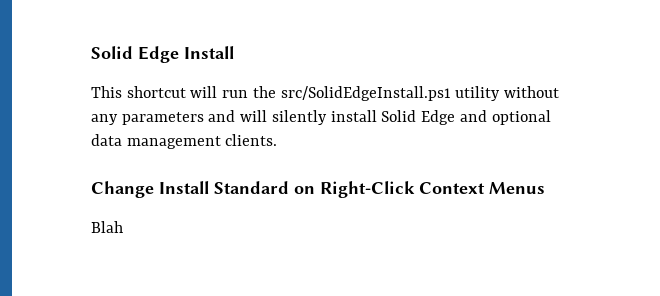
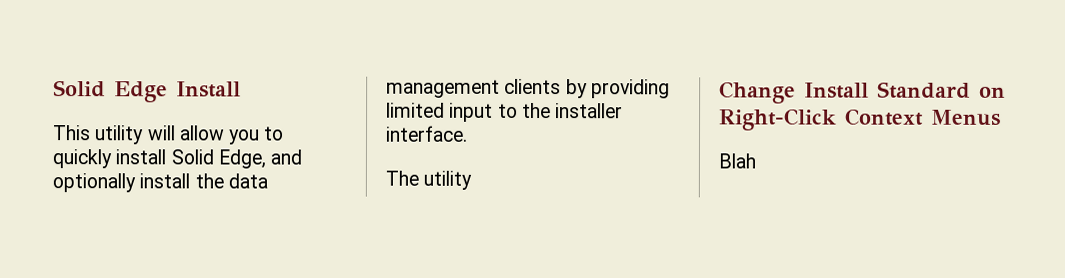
[126,86,560,101] [91,110,551,125] [91,134,278,149] shortcut will run the src/SolidEdgeInstall.ps1 utility without any parameters and will silently install Solid Edge and optional data management clients. -> [94,125,285,145] [52,149,303,169] [52,173,268,193] [386,78,670,99] [386,102,624,122] [385,125,468,142] [385,170,473,190] utility will allow you to quickly install Solid Edge, and optionally install the data management clients by providing limited input to the installer interface. // The utility

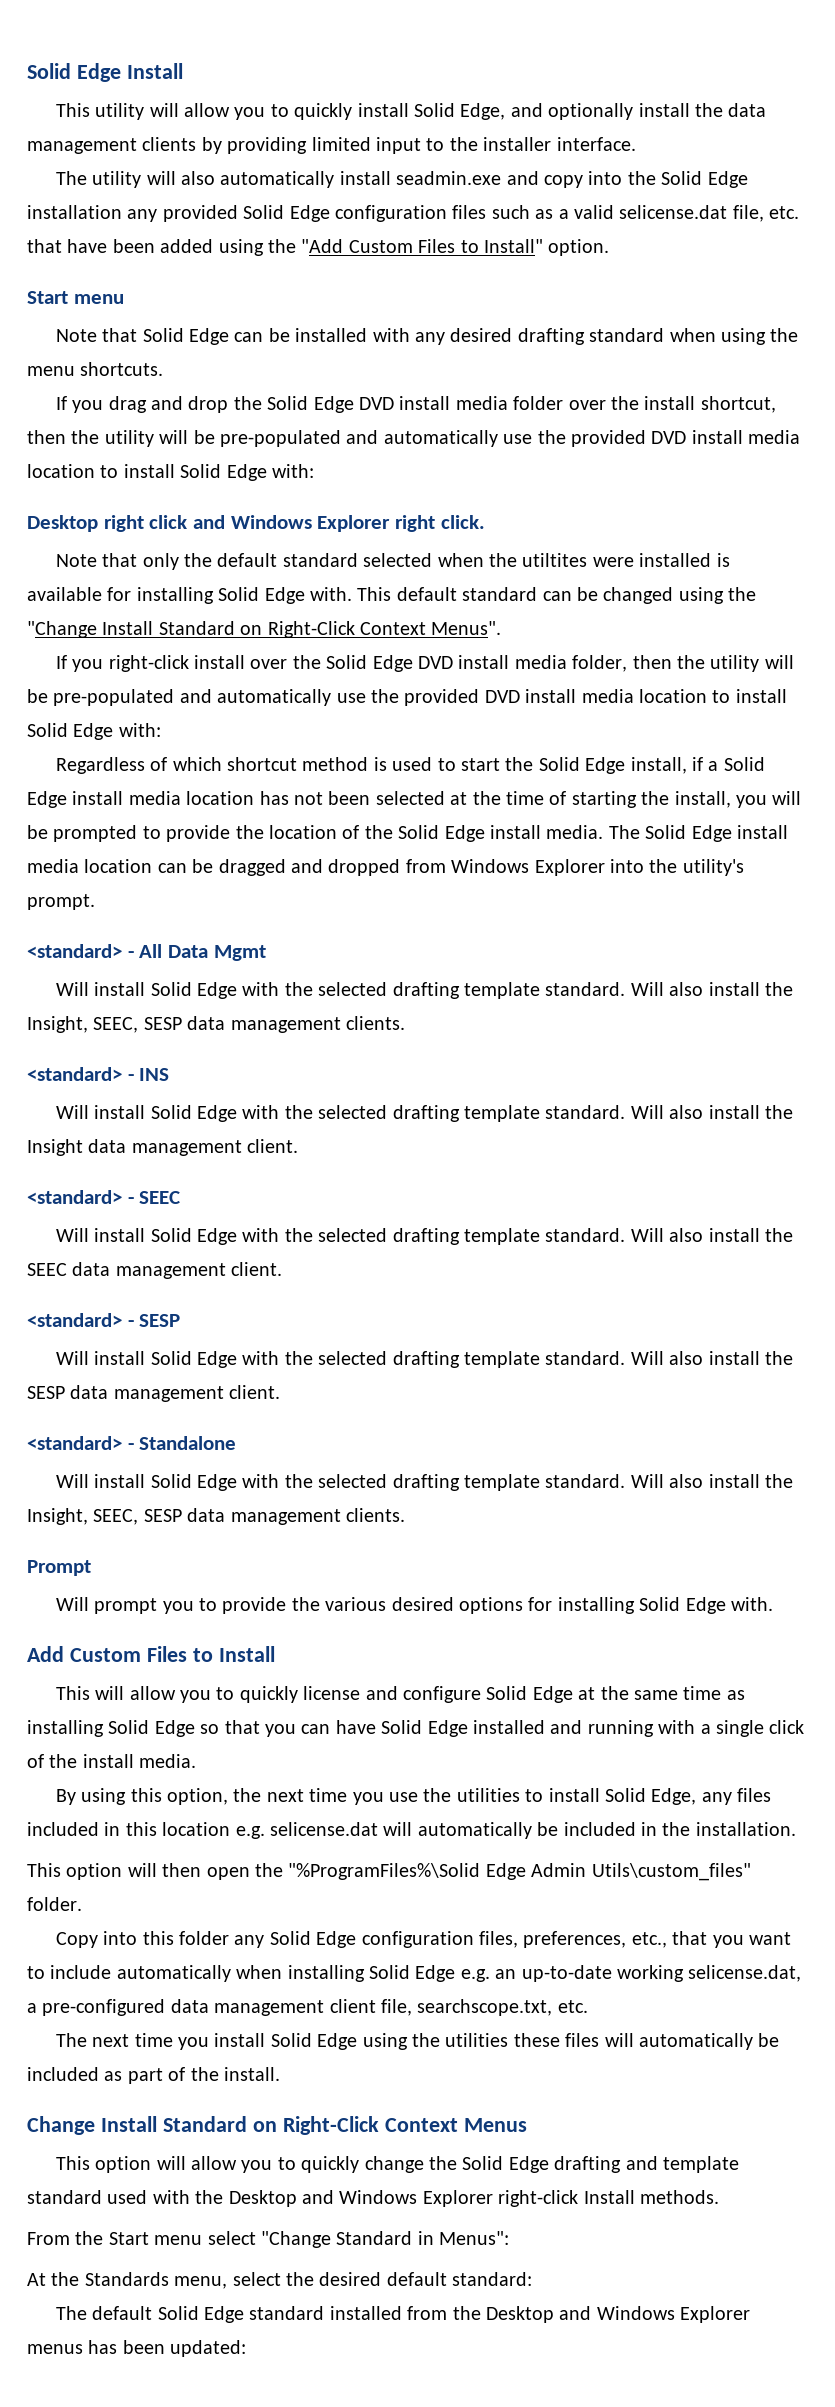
(473, 180) none -> [146,171,748,188] [27,205,800,222] [27,239,610,256] [27,291,124,304] [55,328,799,345] [27,362,164,376] [55,396,776,413] [27,430,801,447] [27,464,314,481] [27,515,485,532] [55,553,730,570] [27,587,757,604] [27,621,502,638] [55,655,794,672] [27,689,787,706] [27,723,161,740] [55,757,765,774] [27,791,802,808] [27,825,788,842] [27,859,744,876] [27,894,95,910] [27,944,266,961] [55,982,793,999] [27,1016,405,1033] [27,1067,170,1081] [55,1105,793,1122] [27,1139,299,1156] [27,1190,181,1204] [55,1228,793,1245] [27,1262,283,1279] [27,1313,181,1327] [55,1351,793,1368] [27,1385,281,1402] [27,1436,237,1450] [55,1474,793,1491] [27,1508,405,1525] [27,1560,91,1576] [55,1597,773,1614] [27,1646,275,1662] [55,1686,745,1703] [27,1720,805,1737] [27,1754,197,1768] [55,1788,772,1805] [27,1822,796,1839] [27,1863,751,1881] [27,1897,82,1911] [55,1931,791,1948] [27,1965,802,1982] [27,1999,588,2016] [55,2033,780,2050] [27,2067,280,2084] will also automatically install seadmin.exe and copy into the Solid Edge installation any provided Solid Edge configuration files such as a valid selicense.dat file, etc. that have been added using the "Add Custom Files to Install" option. // Start menu // Note that Solid Edge can be installed with any desired drafting standard when using the menu shortcuts. // If you drag and drop the Solid Edge DVD install media folder over the install shortcut, then the utility will be pre-populated and automatically use the provided DVD install media location to install Solid Edge with: // Desktop right click and Windows Explorer right click. // Note that only the default standard selected when the utiltites were installed is available for installing Solid Edge with. This default standard can be changed using the "Change Install Standard on Right-Click Context Menus". // If you right-click install over the Solid Edge DVD install media folder, then the utility will be pre-populated and automatically use the provided DVD install media location to install Solid Edge with: // Regardless of which shortcut method is used to start the Solid Edge install, if a Solid Edge install media location has not been selected at the time of starting the install, you will be prompted to provide the location of the Solid Edge install media. The Solid Edge install media location can be dragged and dropped from Windows Explorer into the utility's prompt. // <standard> - All Data Mgmt // Will install Solid Edge with the selected drafting template standard. Will also install the Insight, SEEC, SESP data management clients. // <standard> - INS // Will install Solid Edge with the selected drafting template standard. Will also install the Insight data management client. // <standard> - SEEC // Will install Solid Edge with the selected drafting template standard. Will also install the SEEC data management client. // <standard> - SESP // Will install Solid Edge with the selected drafting template standard. Will also install the SESP data management client. // <standard> - Standalone // Will install Solid Edge with the selected drafting template standard. Will also install the Insight, SEEC, SESP data management clients. // Prompt // Will prompt you to provide the various desired options for installing Solid Edge with. // Add Custom Files to Install // This will allow you to quickly license and configure Solid Edge at the same time as installing Solid Edge so that you can have Solid Edge installed and running with a single click of the install media. // By using this option, the next time you use the utilities to install Solid Edge, any files included in this location e.g. selicense.dat will automatically be included in the installation. // This option will then open the "%ProgramFiles%\Solid Edge Admin Utils\custom_files" folder. // Copy into this folder any Solid Edge configuration files, preferences, etc., that you want to include automatically when installing Solid Edge e.g. an up-to-date working selicense.dat, a pre-configured data management client file, searchscope.txt, etc. // The next time you install Solid Edge using the utilities these files will automatically be included as part of the install.
[718,153,756,169] Blah -> [55,2156,739,2173] [27,2190,719,2207] [27,2231,510,2248] [27,2272,533,2289] [55,2306,751,2323] [27,2340,247,2357] This option will allow you to quickly change the Solid Edge drafting and template standard used with the Desktop and Windows Explorer right-click Install methods. // From the Start menu select "Change Standard in Menus": // At the Standards menu, select the desired default standard: // The default Solid Edge standard installed from the Desktop and Windows Explorer menus has been updated:

